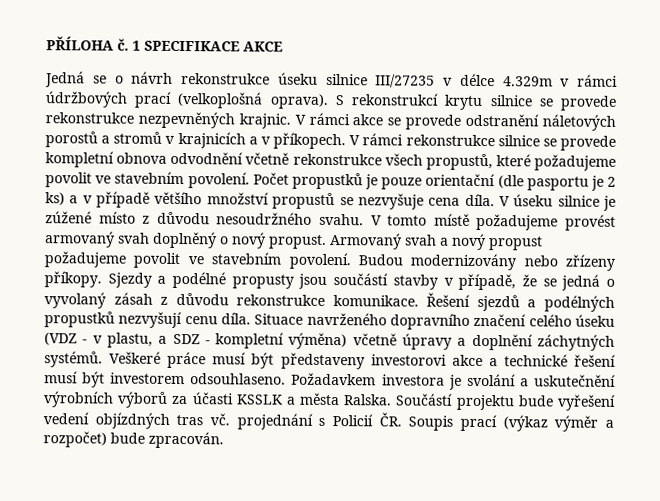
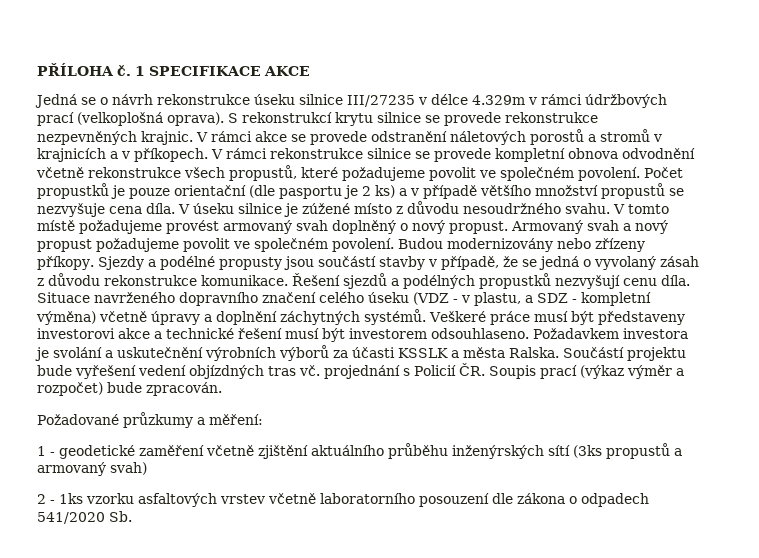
[114,171,185,185] stavebním -> [500,167,574,181] společném
[211,252,282,265] stavebním -> [254,238,328,252] společném
(224, 440) none -> [37,412,263,428] [37,443,682,459] [37,462,147,476] [37,493,649,507] [37,511,132,524] // Požadované průzkumy a měření: // 1 - geodetické zaměření včetně zjištění aktuálního průběhu inženýrských sítí (3ks propustů a armovaný svah) // 2 - 1ks vzorku asfaltových vrstev včetně laboratorního posouzení dle zákona o odpadech 541/2020 Sb.

